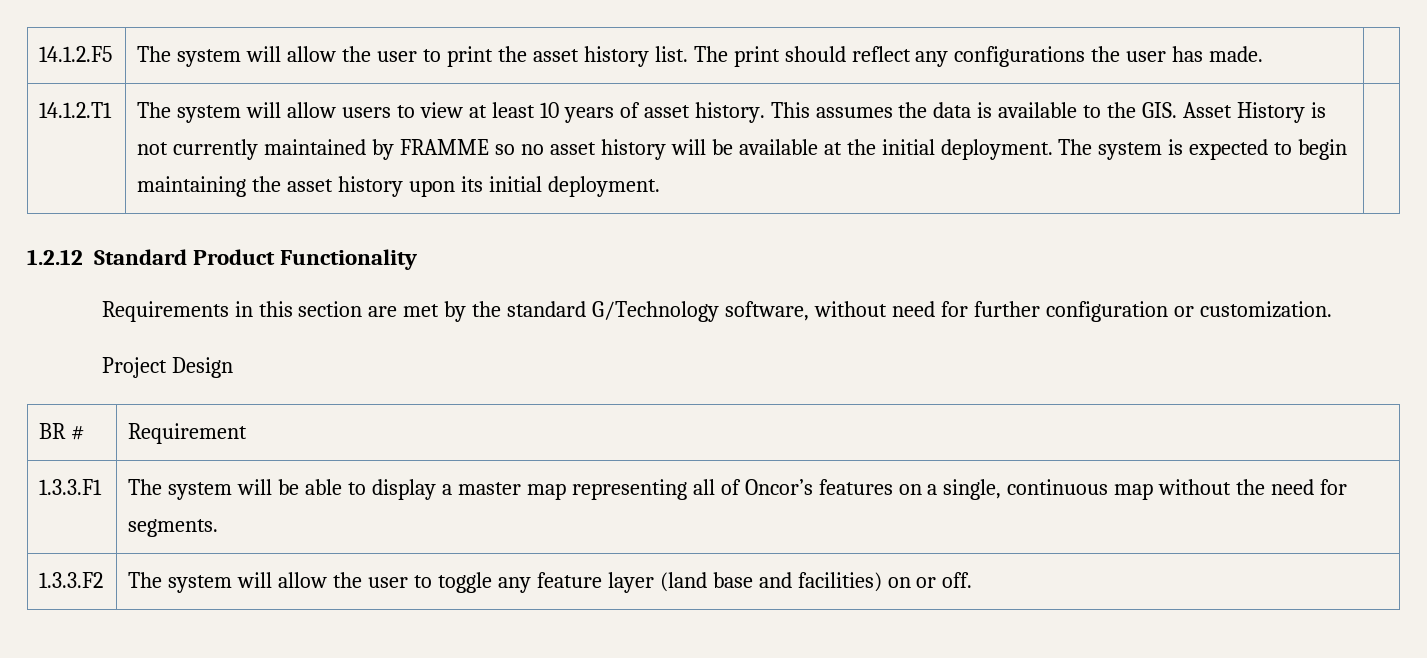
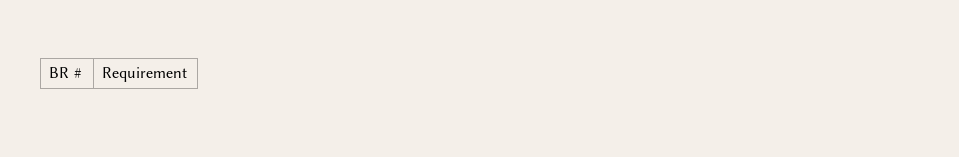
[39,46,113,62] [137,46,1264,67] [39,102,113,118] [137,102,1326,123] [137,139,1348,160] [137,176,661,197] [27,249,418,270] [101,301,1332,322] [101,357,233,378] [39,423,86,440] [128,423,248,444] [39,479,103,495] [128,479,1348,500] [128,519,219,537] [39,572,104,588] [128,572,973,593] 14.1.2.F5 | The system will allow the user to print the asset history list. The print should reflect any configurations the user has made. | // 14.1.2.T1 | The system will allow users to view at least 10 years of asset history. This assumes the data is available to the GIS. Asset History is not currently maintained by FRAMME so no asset history will be available at the initial deployment. The system is expected to begin maintaining the asset history upon its initial deployment. | // 1.2.12 Standard Product Functionality // Requirements in this section are met by the standard G/Technology software, without need for further configuration or customization. // Project Design // BR # | Requirement // 1.3.3.F1 | The system will be able to display a master map representing all of Oncor’s features on a single, continuous map without the need for segments. // 1.3.3.F2 | The system will allow the user to toggle any feature layer (land base and facilities) on or off. -> [49,67,82,78] [102,67,188,82] BR # | Requirement

